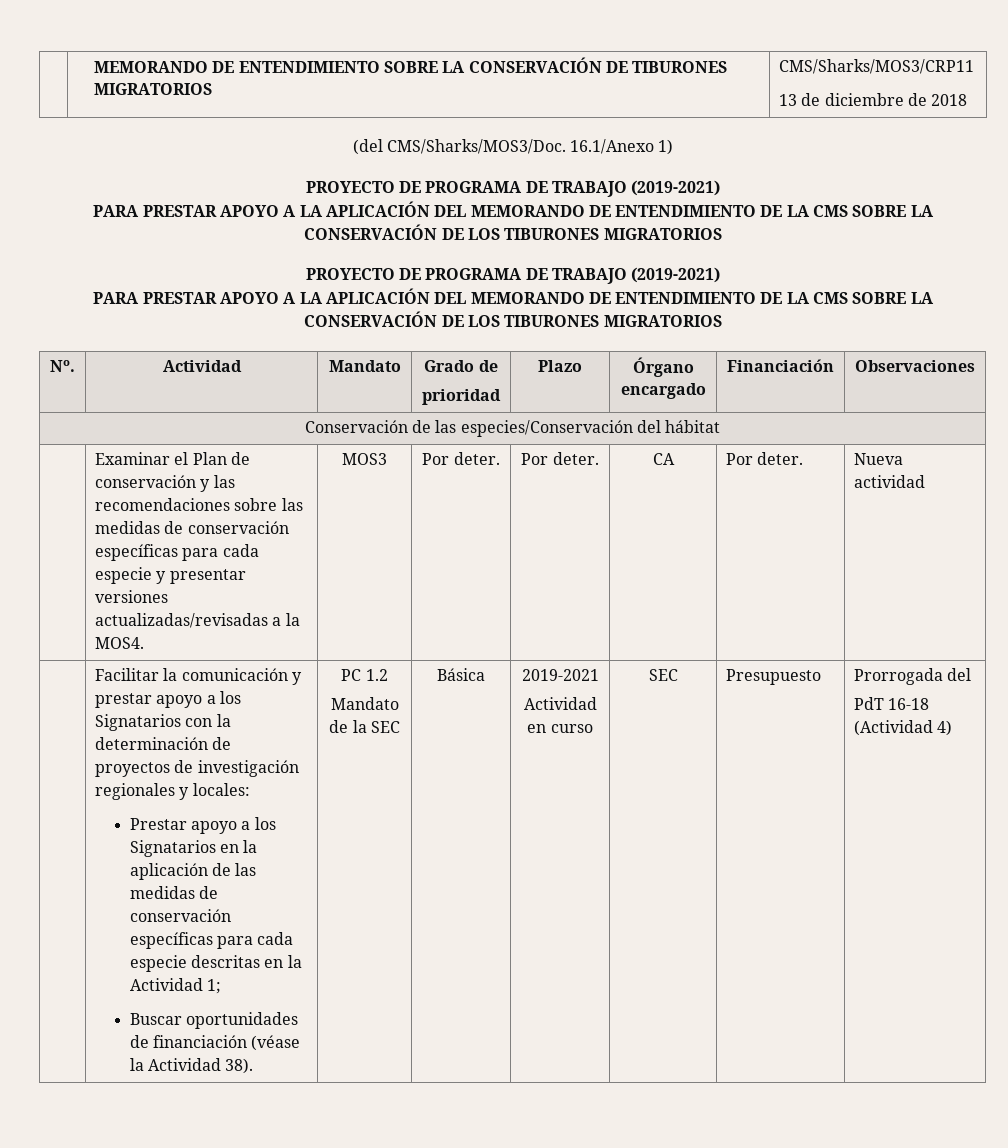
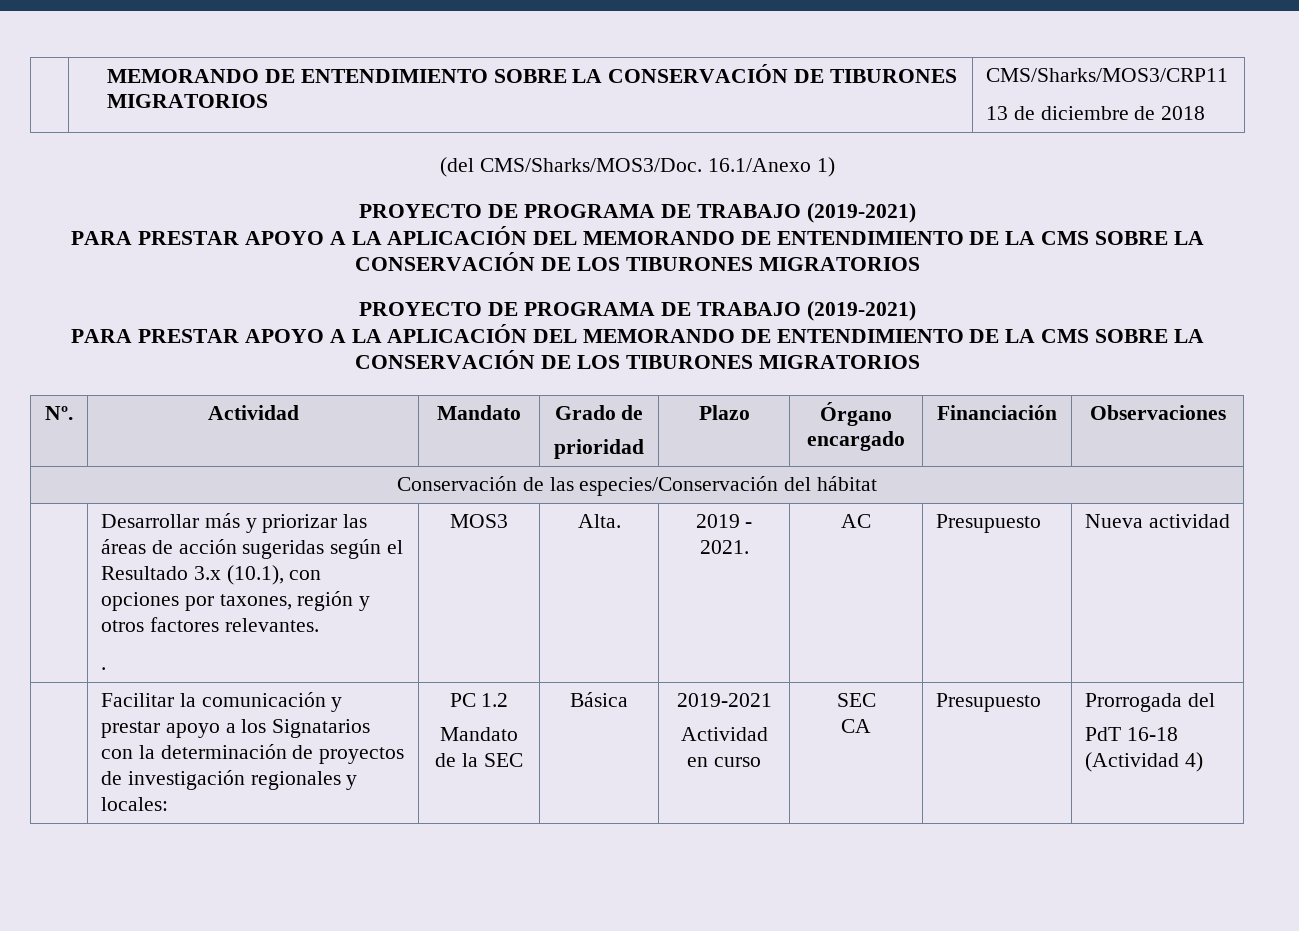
[95,452,250,465] [95,475,235,492] [95,498,303,511] [95,521,289,534] [95,544,259,561] [95,567,246,584] [95,590,169,603] [95,613,300,628] [95,637,145,649] [342,453,387,465] [422,452,500,465] [521,452,599,465] [652,453,675,465] [726,452,804,465] Examinar el Plan de conservación y las recomendaciones sobre las medidas de conservación específicas para cada especie y presentar versiones actualizadas/revisadas a la MOS4. | MOS3 | Por deter. | Por deter. | CA | Por deter. -> [101,513,368,533] [101,539,404,559] [101,565,322,585] [101,591,371,611] [101,617,319,632] [101,667,107,670] [450,514,508,528] [577,514,621,528] [695,514,753,528] [699,540,749,554] [841,514,871,528] [936,514,1042,533] Desarrollar más y priorizar las áreas de acción sugeridas según el Resultado 3.x (10.1), con opciones por taxones, región y otros factores relevantes. // . | MOS3 | Alta. | 2019 - 2021. | AC | Presupuesto
[129,817,276,834] [129,840,258,857] [129,863,257,880] [129,886,218,899] [129,909,231,922] [129,932,294,949] [129,955,302,972] [129,978,221,994] [129,1012,298,1029] [129,1035,301,1051] [129,1058,254,1074] // Prestar apoyo a los Signatarios en la aplicación de las medidas de conservación específicas para cada especie descritas en la Actividad 1; // Buscar oportunidades de financiación (véase la Actividad 38). -> (169, 804) none
(678, 675) none -> [841,719,871,733] // CA

